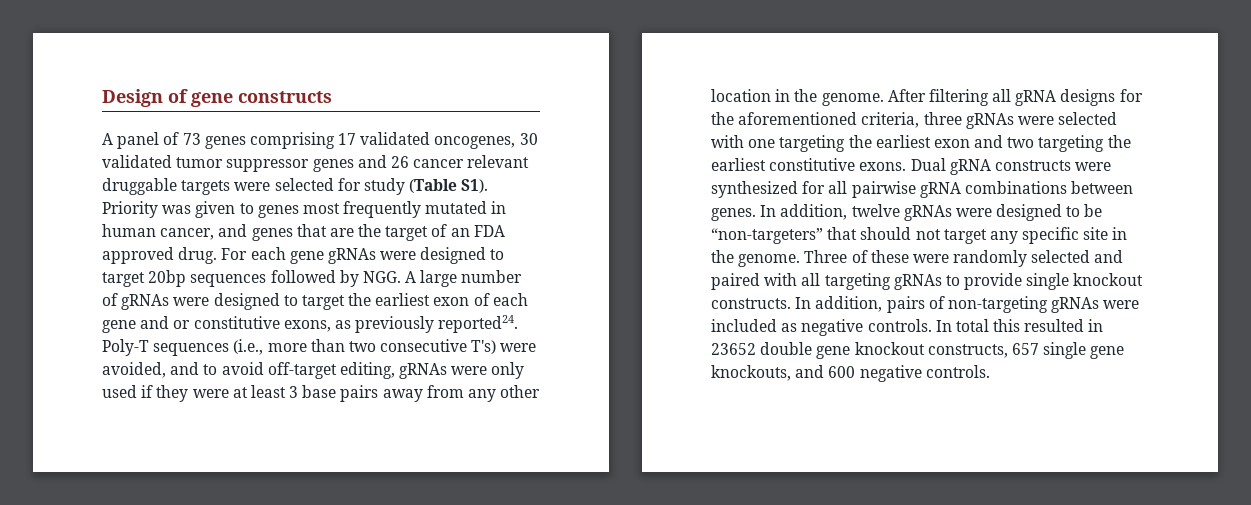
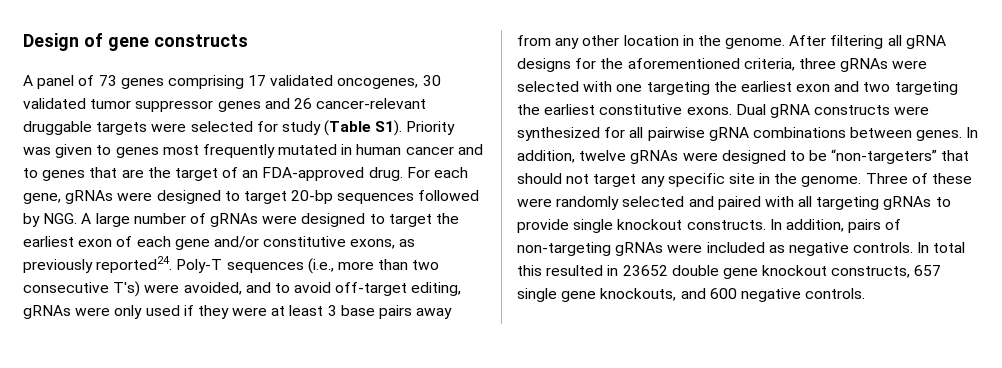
[413,155,530,168] cancer relevant -> [316,98,427,109] cancer-relevant
[160,224,248,240] cancer, and -> [405,144,483,155] [23,168,38,178] cancer and to
[473,225,505,237] [102,247,174,264] FDA approved -> [262,167,365,181] FDA-approved
[289,247,505,264] [102,270,187,287] gene gRNAs were designed to target 20bp -> [23,190,334,204] gene, gRNAs were designed to target 20-bp
[140,316,191,329] and or -> [213,236,259,248] and/or

